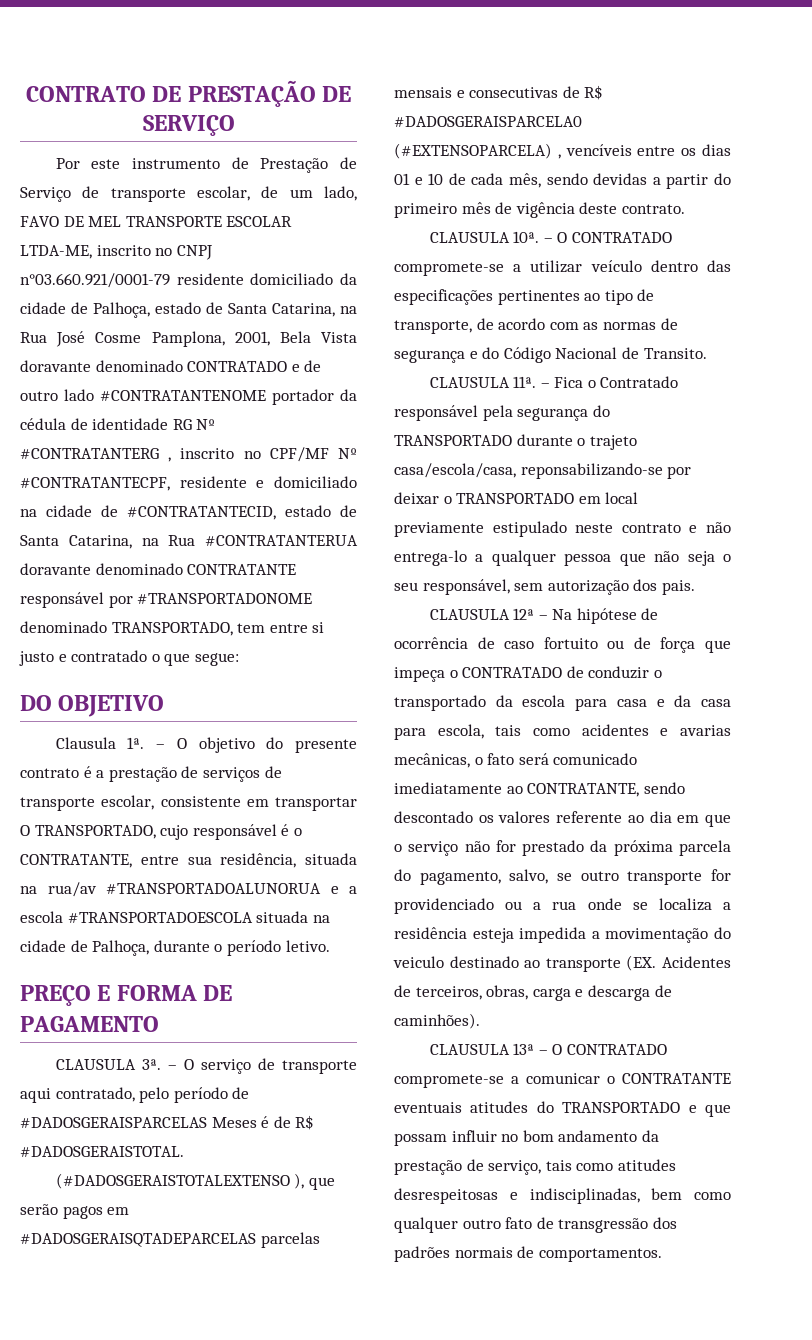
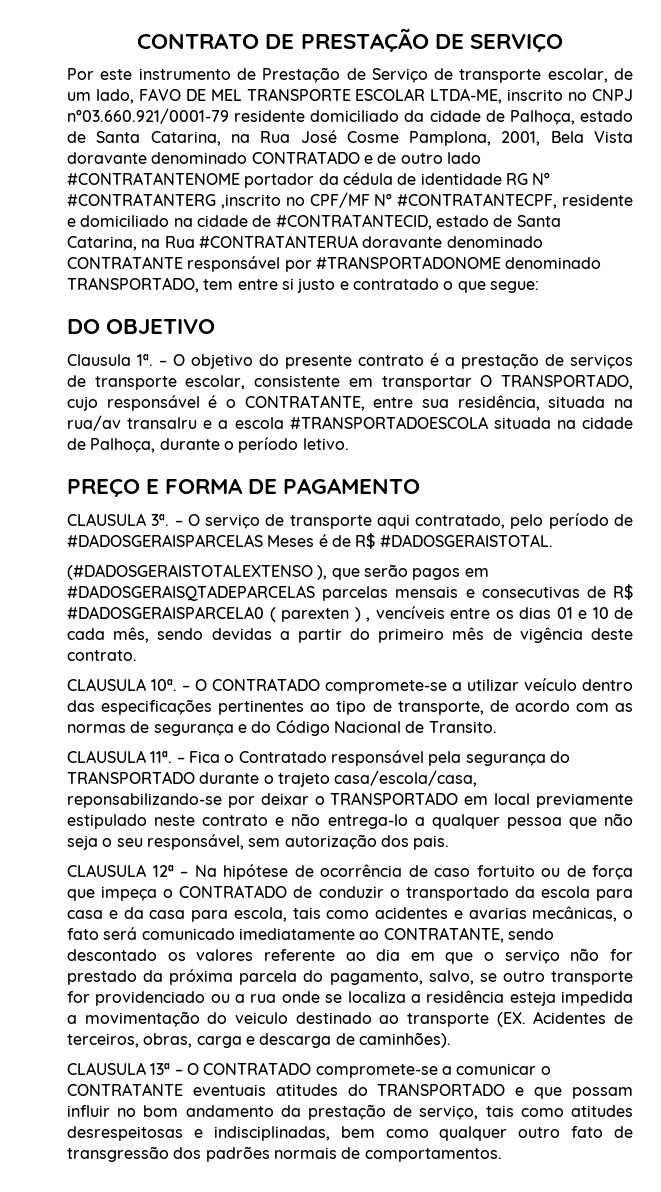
[168,448,235,462] , inscrito -> [220,194,281,209] ,inscrito
[106,883,321,894] #TRANSPORTADOALUNORUA -> [127,417,198,429] transalru
[394,143,552,159] (#EXTENSOPARCELA) -> [269,607,361,622] ( parexten )

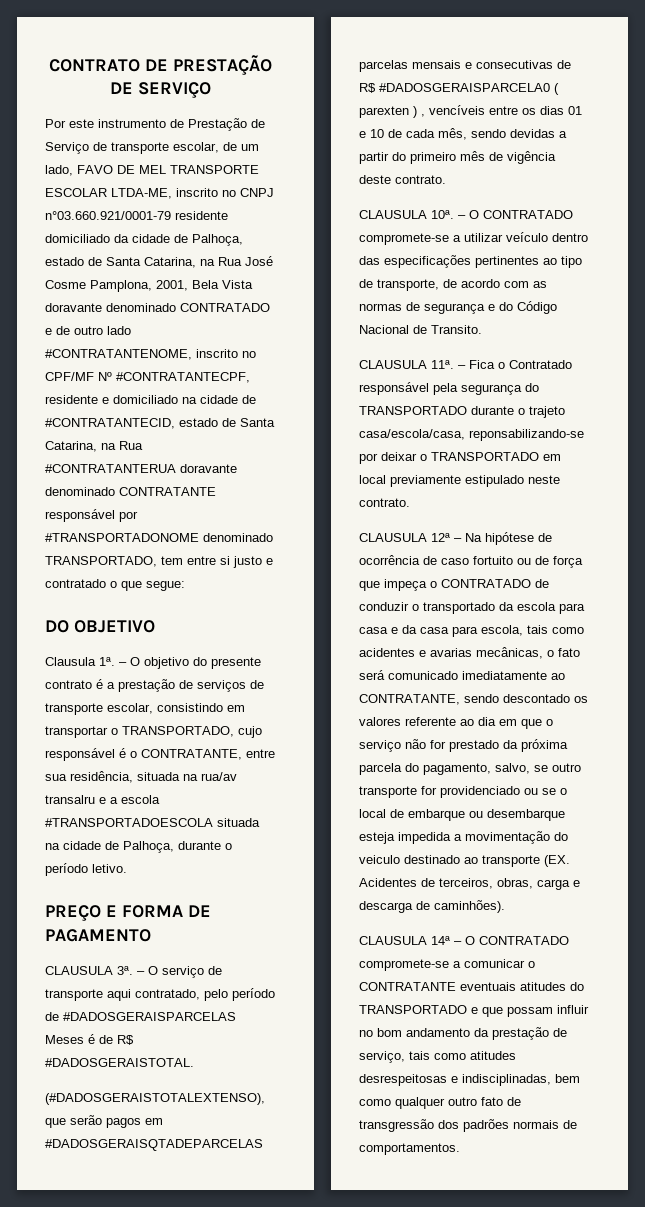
[67,172,551,188] [67,193,281,209] #CONTRATANTENOME portador da cédula de identidade RG Nº #CONTRATANTERG ,inscrito -> [45,349,238,360] #CONTRATANTENOME, inscrito
[254,375,341,387] consistente -> [157,703,223,712] consistindo
[480,375,493,387] O -> [111,728,118,735] o
[67,564,328,580] (#DADOSGERAISTOTALEXTENSO ), -> [45,1093,265,1105] (#DADOSGERAISTOTALEXTENSO),
[202,813,634,829] [67,834,450,850] contrato e não entrega-lo a qualquer pessoa que não seja o seu responsável, sem autorização dos pais. -> [359,498,410,507] contrato.
[235,990,505,1003] a rua onde se localiza a residência -> [542,788,567,795] [359,809,565,821] se o local de embarque ou desembarque
[150,1063,171,1075] 13ª -> [431,936,450,945] 14ª

